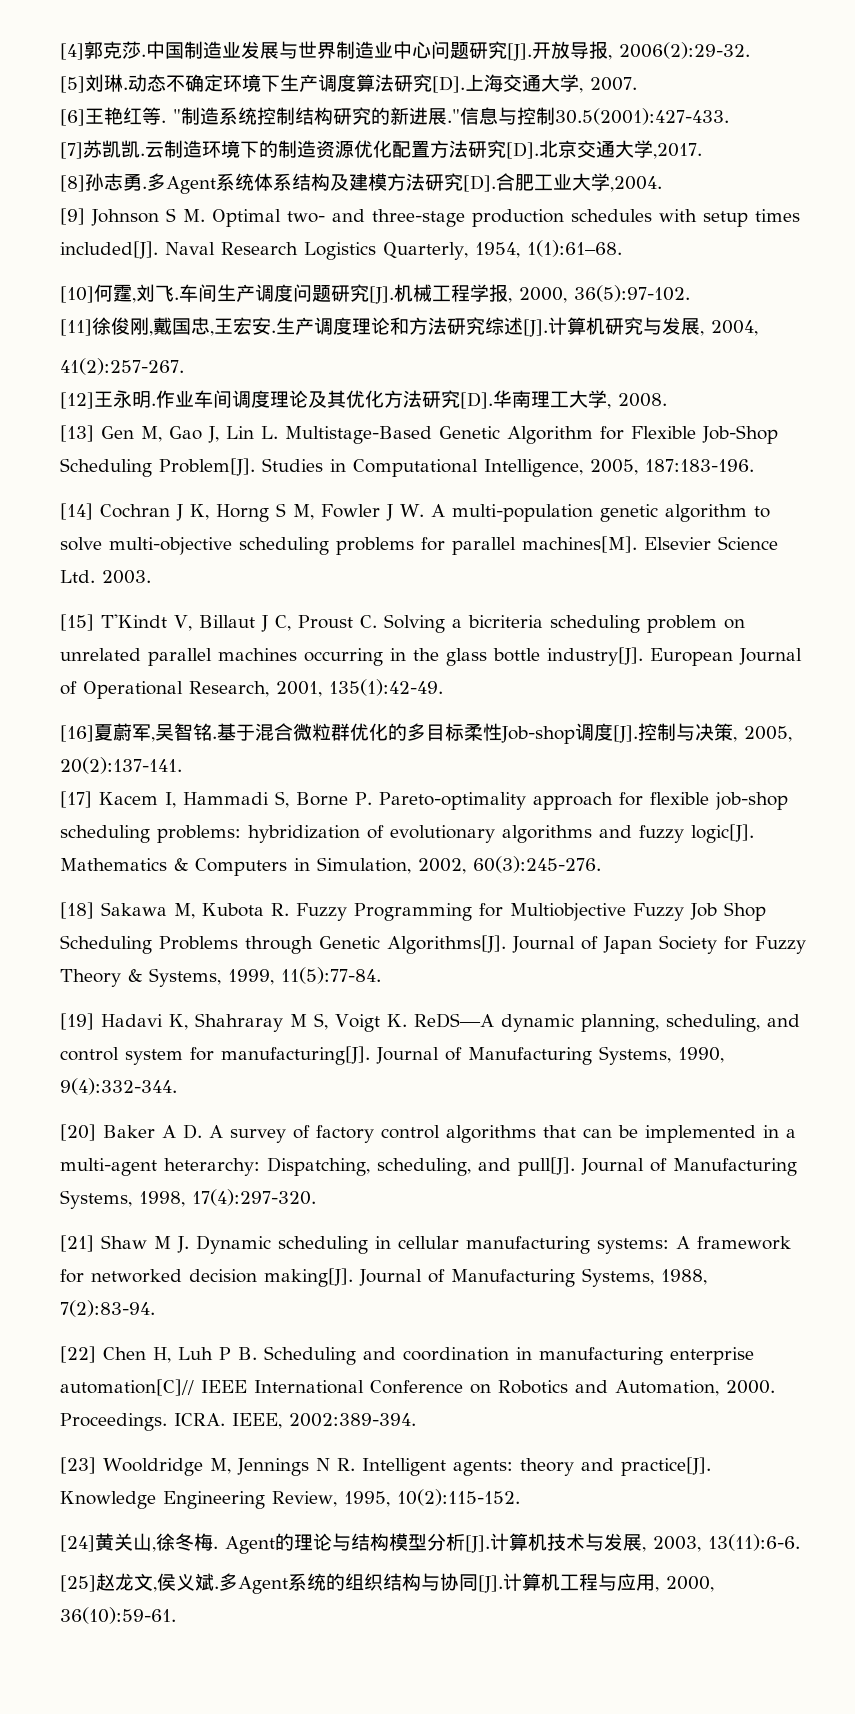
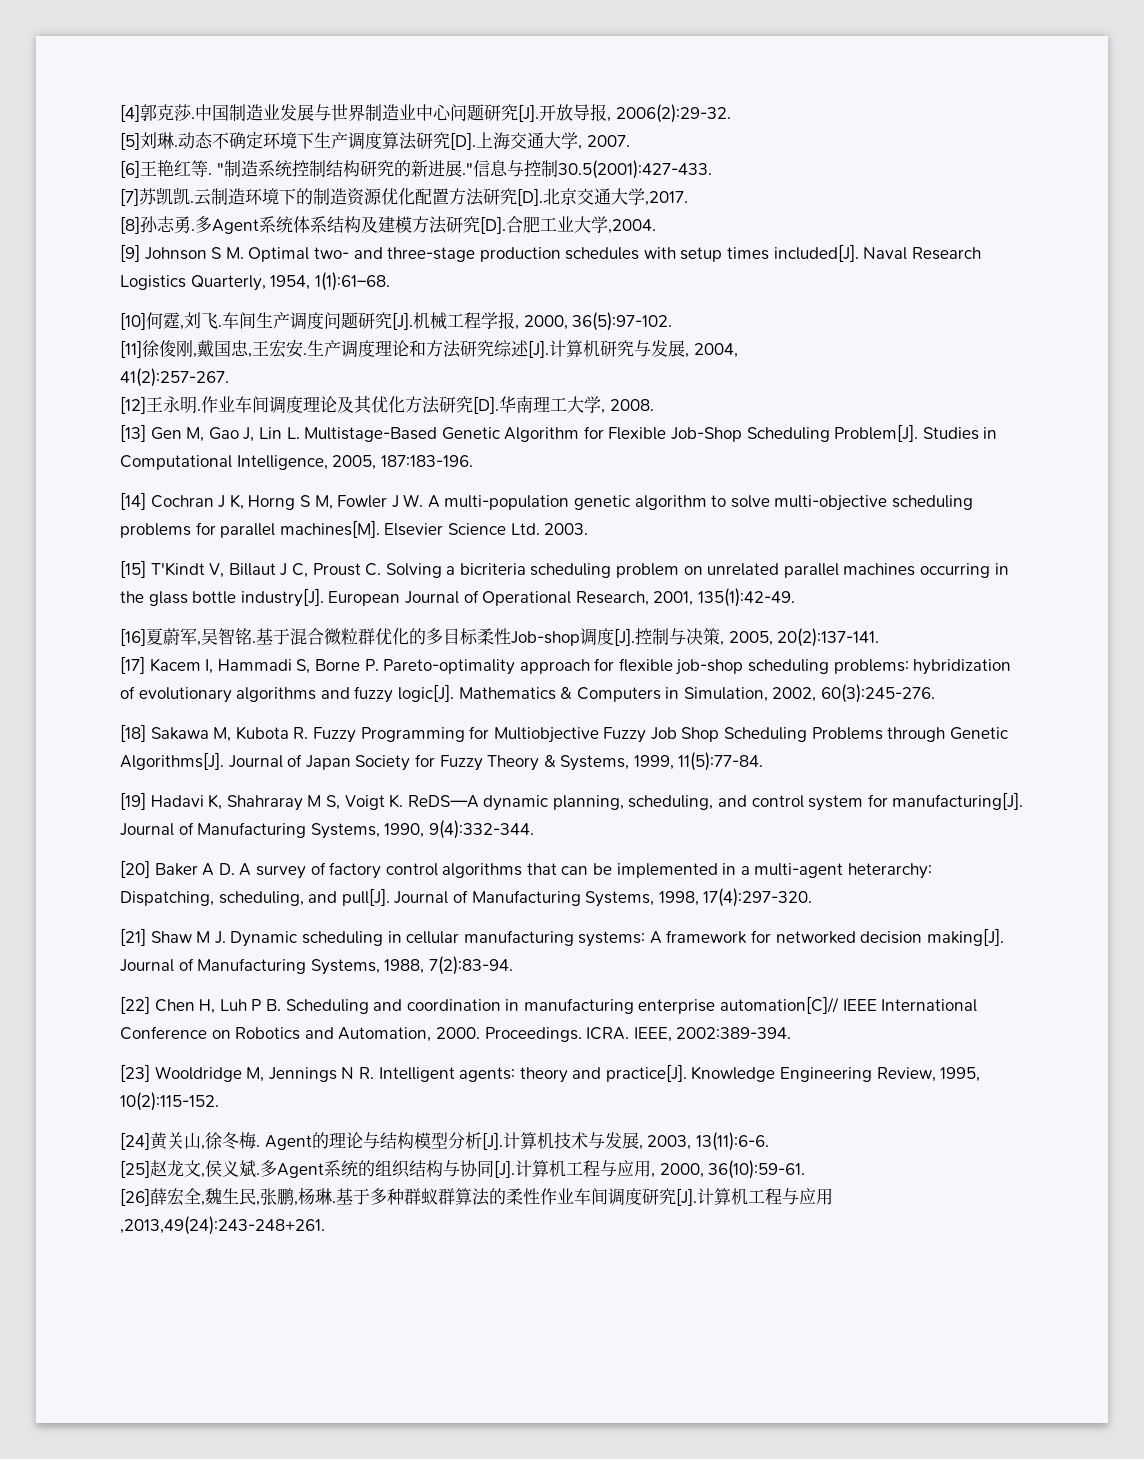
(176, 1615) none -> [120,1187,833,1206] [120,1216,325,1235] // [26]薛宏全,魏生民,张鹏,杨琳.基于多种群蚁群算法的柔性作业车间调度研究[J].计算机工程与应用,2013,49(24):243-248+261.

